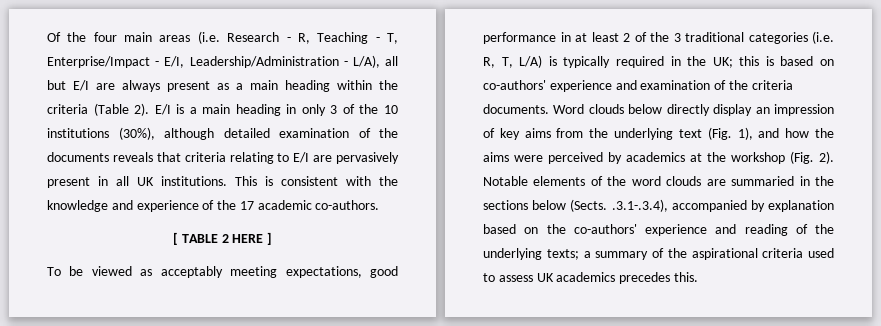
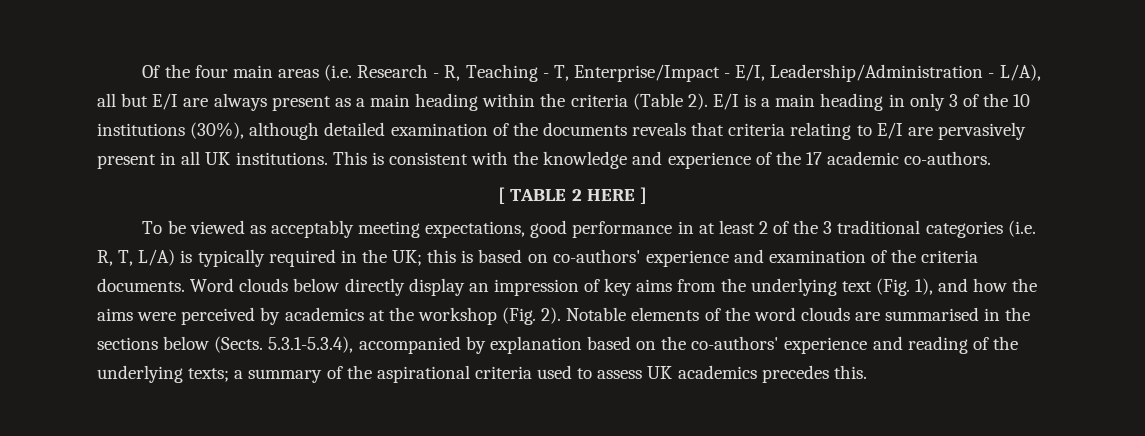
[731,176,795,186] summaried -> [885,307,980,321] summarised
[611,199,668,212] .3.1-.3.4), -> [268,336,354,353] 5.3.1-5.3.4),

